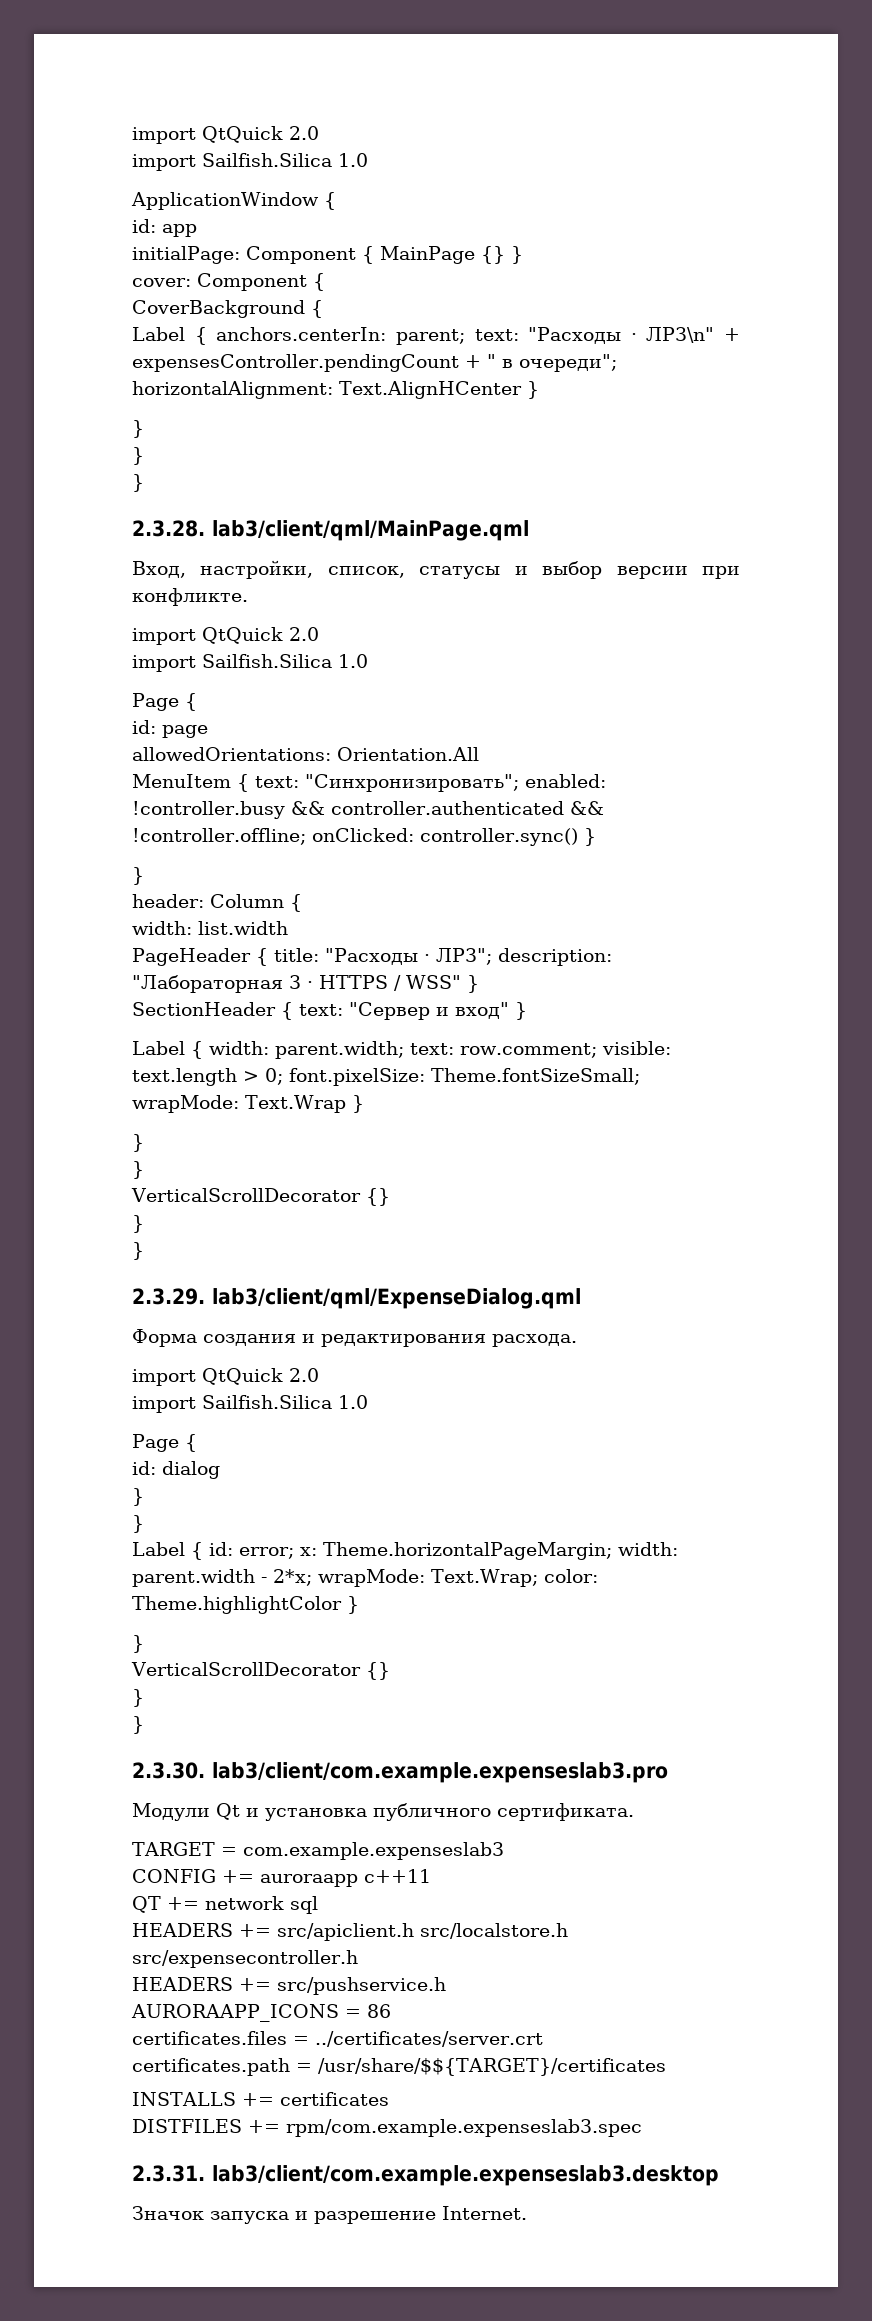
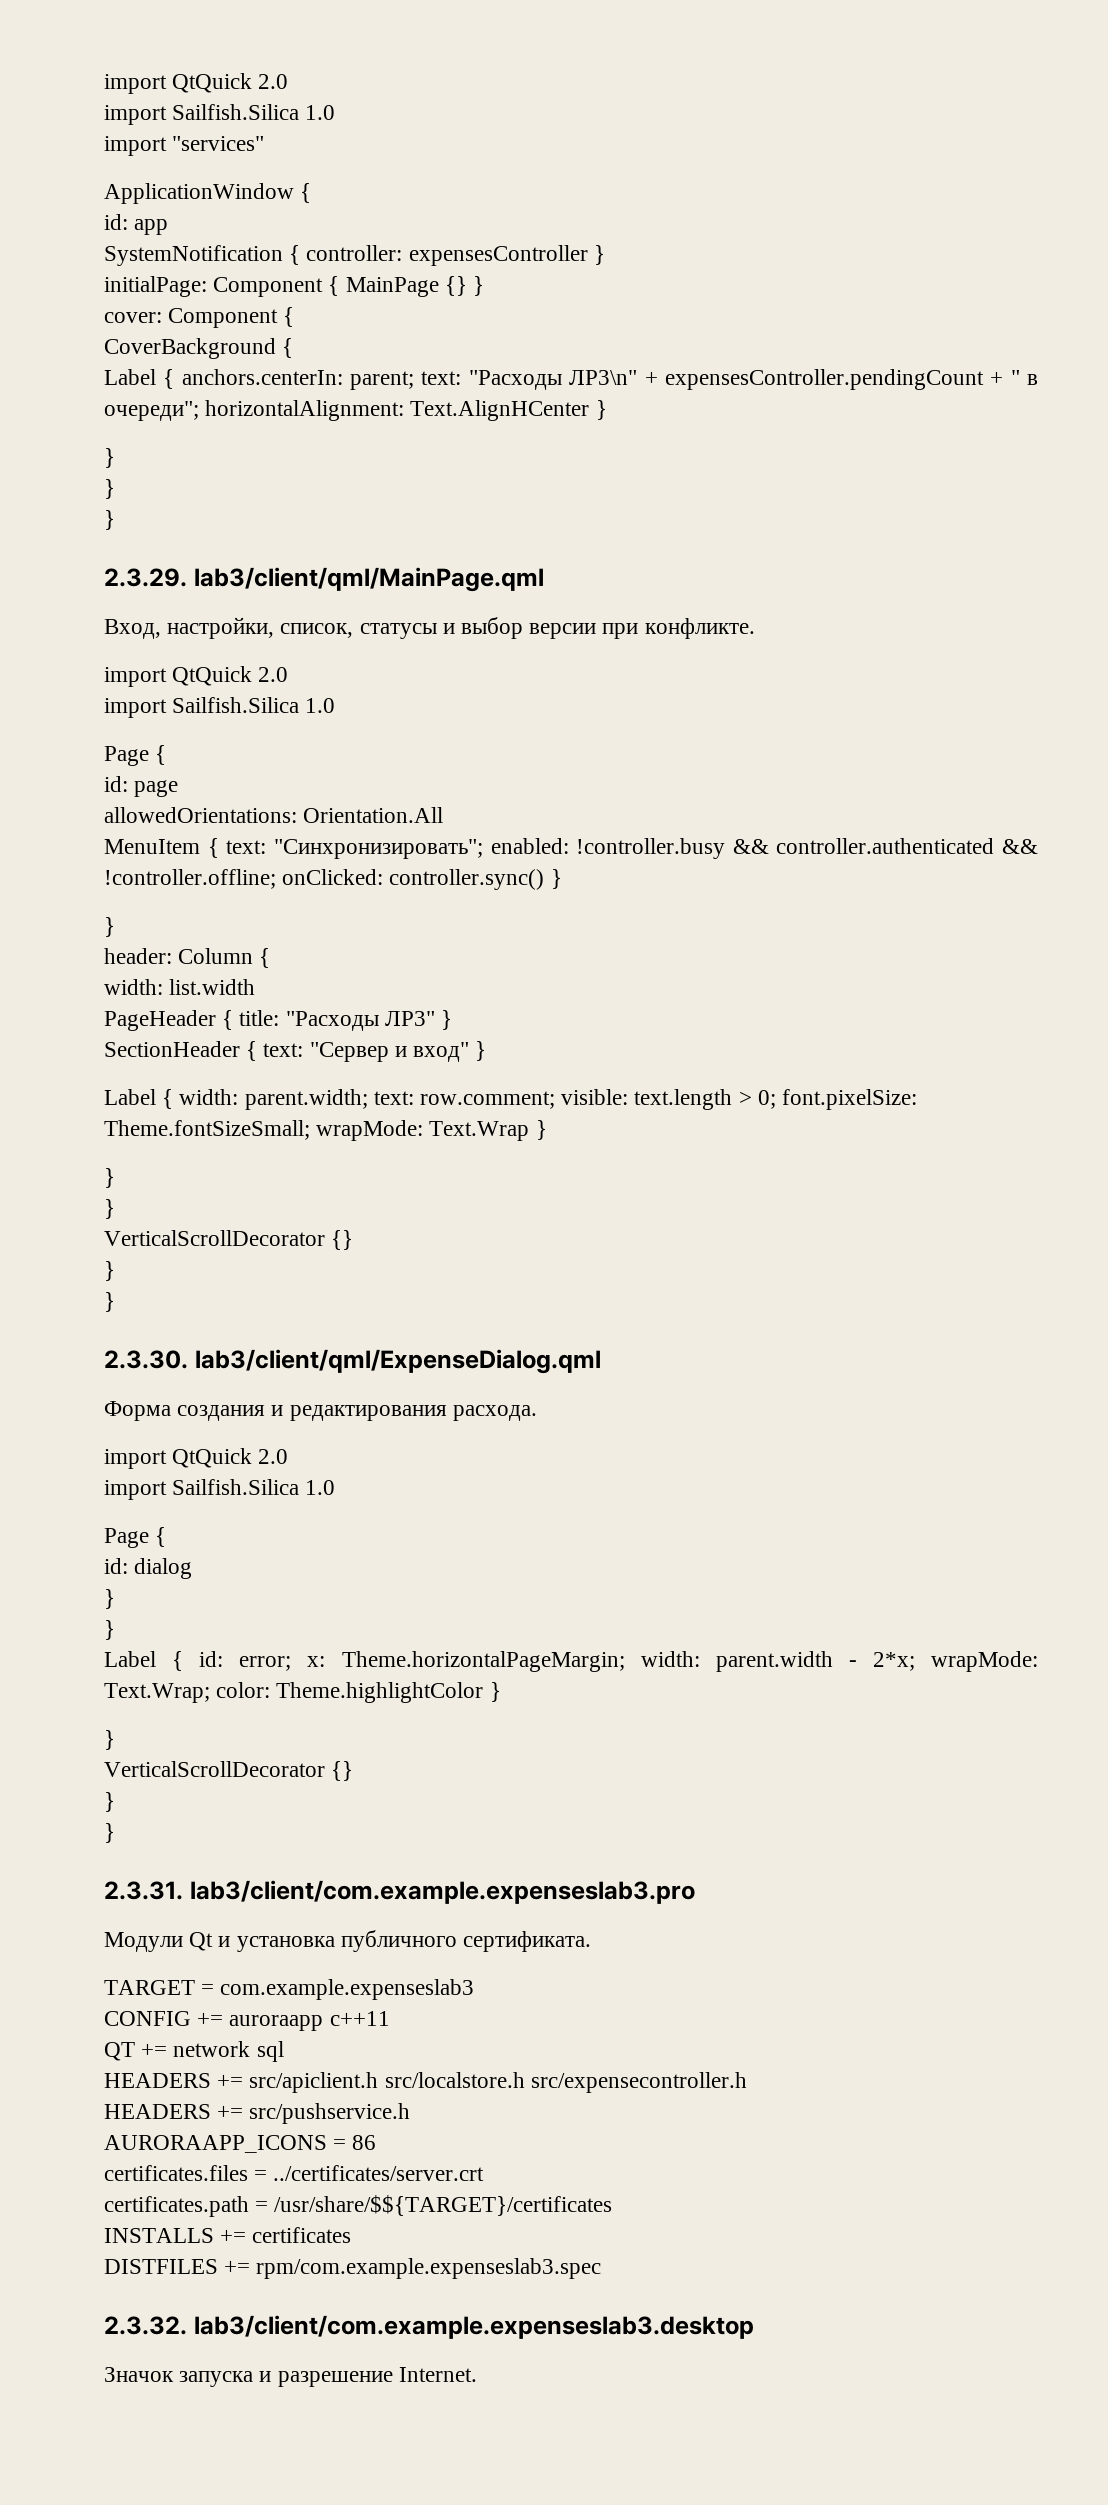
[132,126,319,144] [132,153,368,171] import QtQuick 2.0 // import Sailfish.Silica 1.0 -> [104,73,289,94] [104,104,336,125] [104,136,265,156] import QtQuick 2.0 // import Sailfish.Silica 1.0 // import "services"
(197, 230) none -> [104,245,605,266] // SystemNotification { controller: expensesController }
[630,333,637,341] · -> (562, 380) none
[132,520,205,537] 2.3.28. -> [104,568,187,587] 2.3.29.
[423,948,612,966] [132,975,461,993] · ЛР3"; description: "Лабораторная 3 · HTTPS / WSS" -> [384,1011,435,1026] ЛР3"
[132,1288,205,1305] 2.3.29. -> [104,1350,188,1369] 2.3.30.
[132,1762,205,1779] 2.3.30. -> [104,1881,183,1900] 2.3.31.
[132,2165,205,2182] 2.3.31. -> [104,2316,187,2335] 2.3.32.

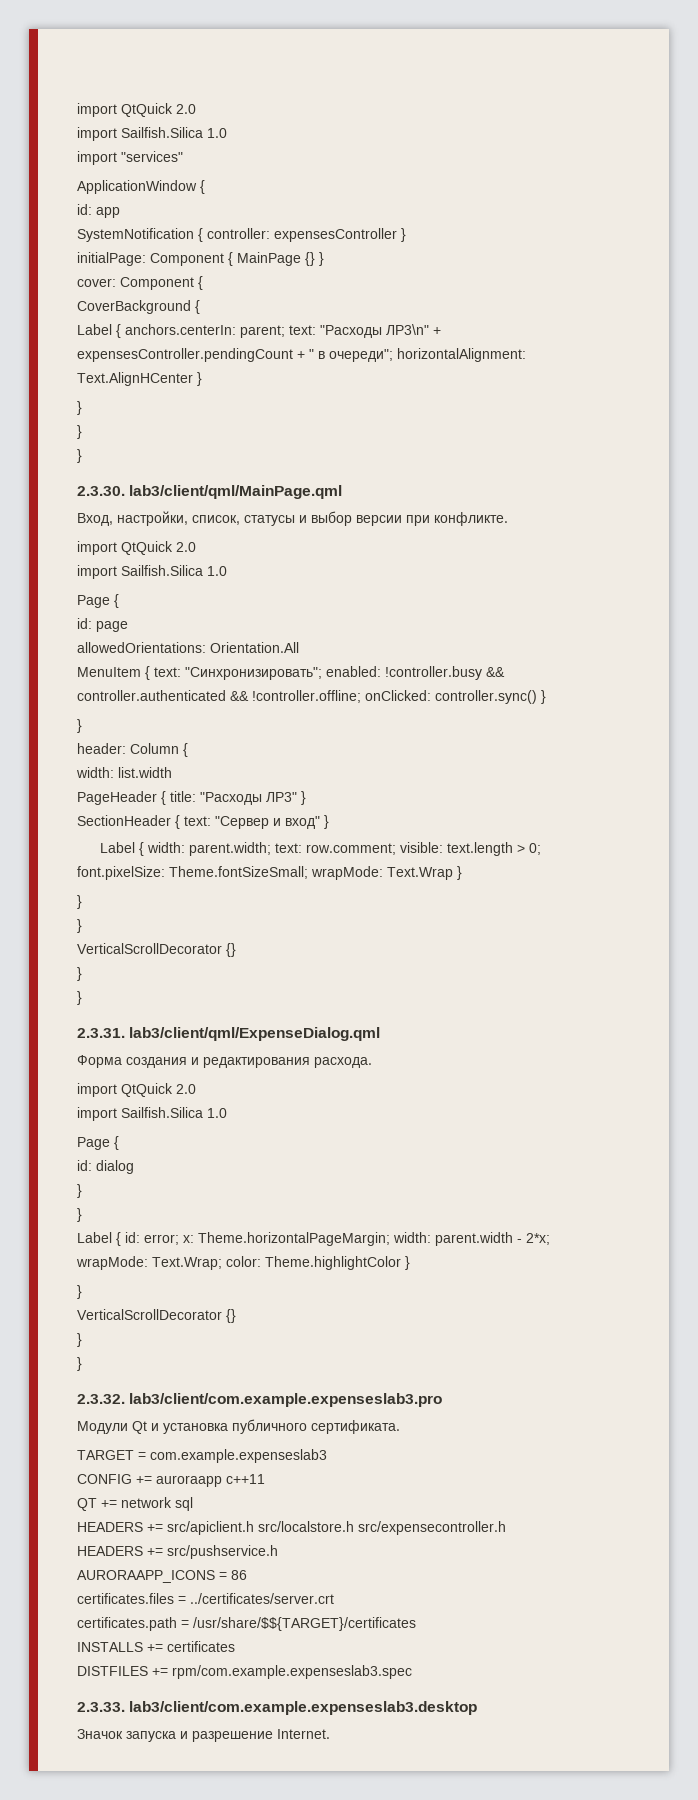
[104,568,187,587] 2.3.29. -> [77,486,125,496] 2.3.30.
[104,1350,188,1369] 2.3.30. -> [77,1028,125,1038] 2.3.31.
[104,1881,183,1900] 2.3.31. -> [77,1394,125,1404] 2.3.32.
[104,2316,187,2335] 2.3.32. -> [77,1702,125,1712] 2.3.33.

